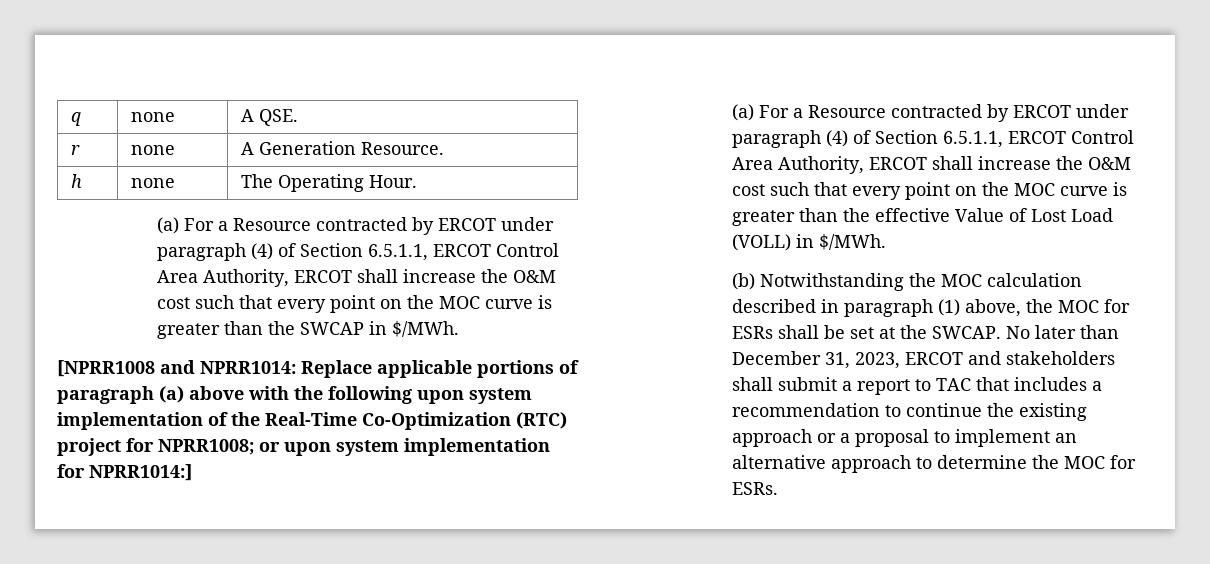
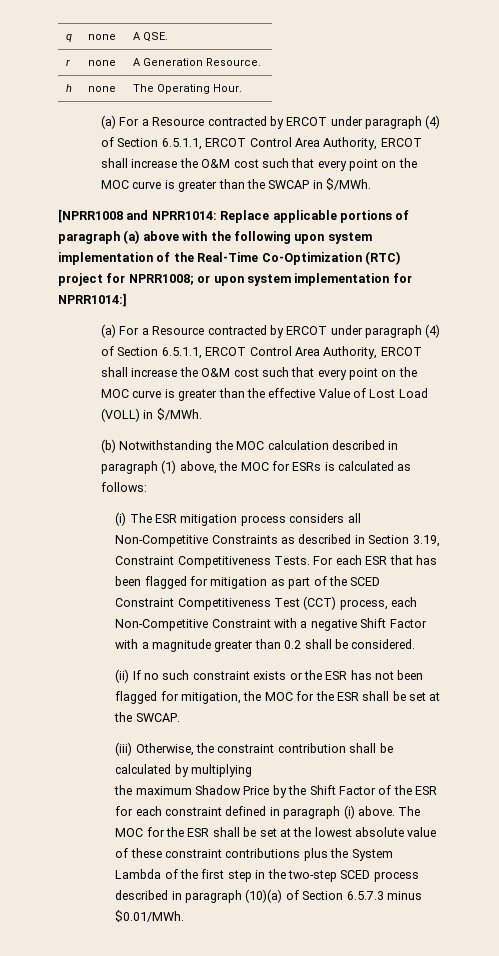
(773, 332) none -> [324,461,412,471] [100,482,147,492] [115,512,361,526] [115,534,440,547] [115,555,437,568] [115,576,381,589] [115,596,418,610] [115,618,427,631] [115,639,416,652] [115,669,424,683] [115,691,359,704] is calculated as follows: // (i) The ESR mitigation process considers all Non-Competitive Constraints as described in Section 3.19, Constraint Competitiveness Tests. For each ESR that has been flagged for mitigation as part of the SCED Constraint Competitiveness Test (CCT) process, each Non-Competitive Constraint with a negative Shift Factor with a magnitude greater than 0.2 shall be considered. // (ii) If no such constraint exists or the ESR has not been flagged for mitigation, the MOC for the ESR
[1005,325,1119,339] [731,351,1115,369] [731,377,1102,395] [731,403,1087,421] [731,429,1077,447] [731,455,1136,473] [731,482,778,495] No later than December 31, 2023, ERCOT and stakeholders shall submit a report to TAC that includes a recommendation to continue the existing approach or a proposal to implement an alternative approach to determine the MOC for ESRs. -> [115,742,393,756] [115,764,253,777] [114,785,438,798] [115,805,421,819] [115,827,437,837] [115,848,393,861] [115,869,419,882] [115,889,422,903] [115,910,185,922] // (iii) Otherwise, the constraint contribution shall be calculated by multiplying // the maximum Shadow Price by the Shift Factor of the ESR for each constraint defined in paragraph (i) above. The MOC for the ESR shall be set at the lowest absolute value of these constraint contributions plus the System Lambda of the first step in the two-step SCED process described in paragraph (10)(a) of Section 6.5.7.3 minus $0.01/MWh.

